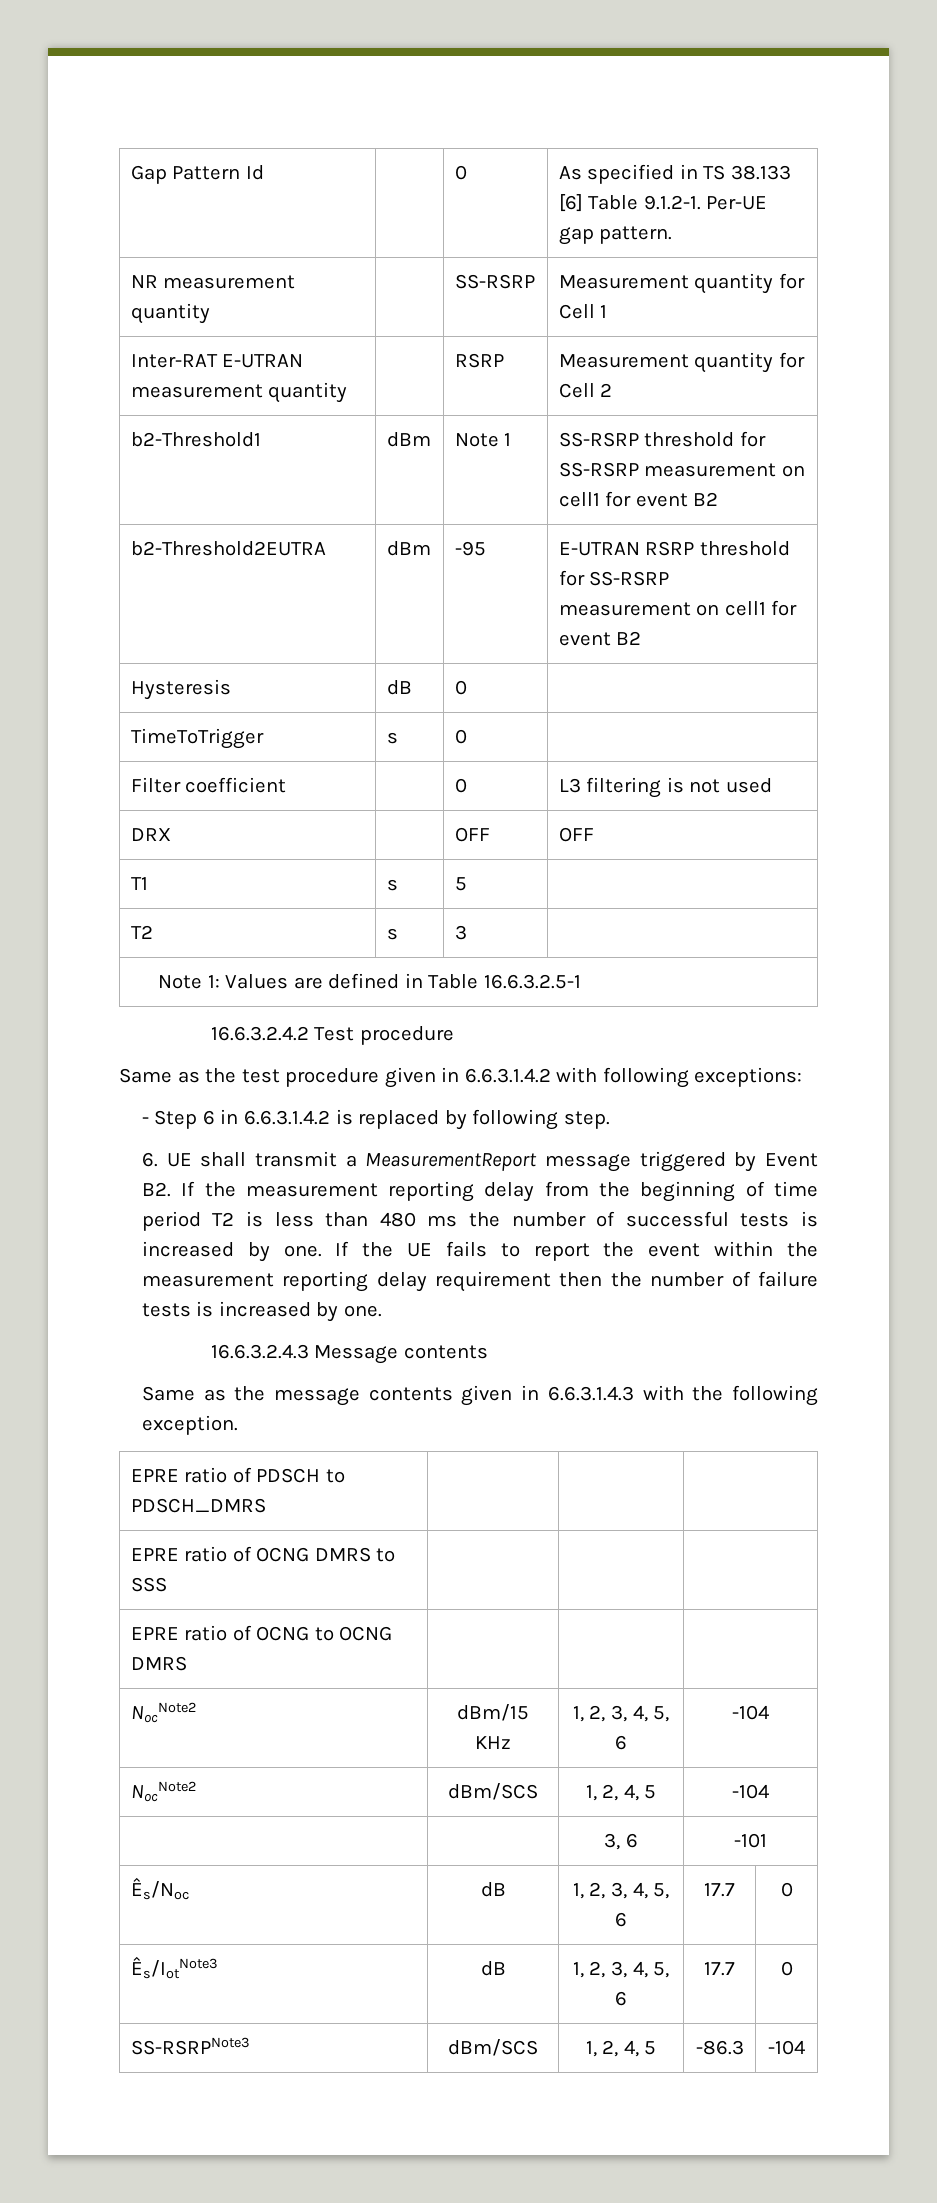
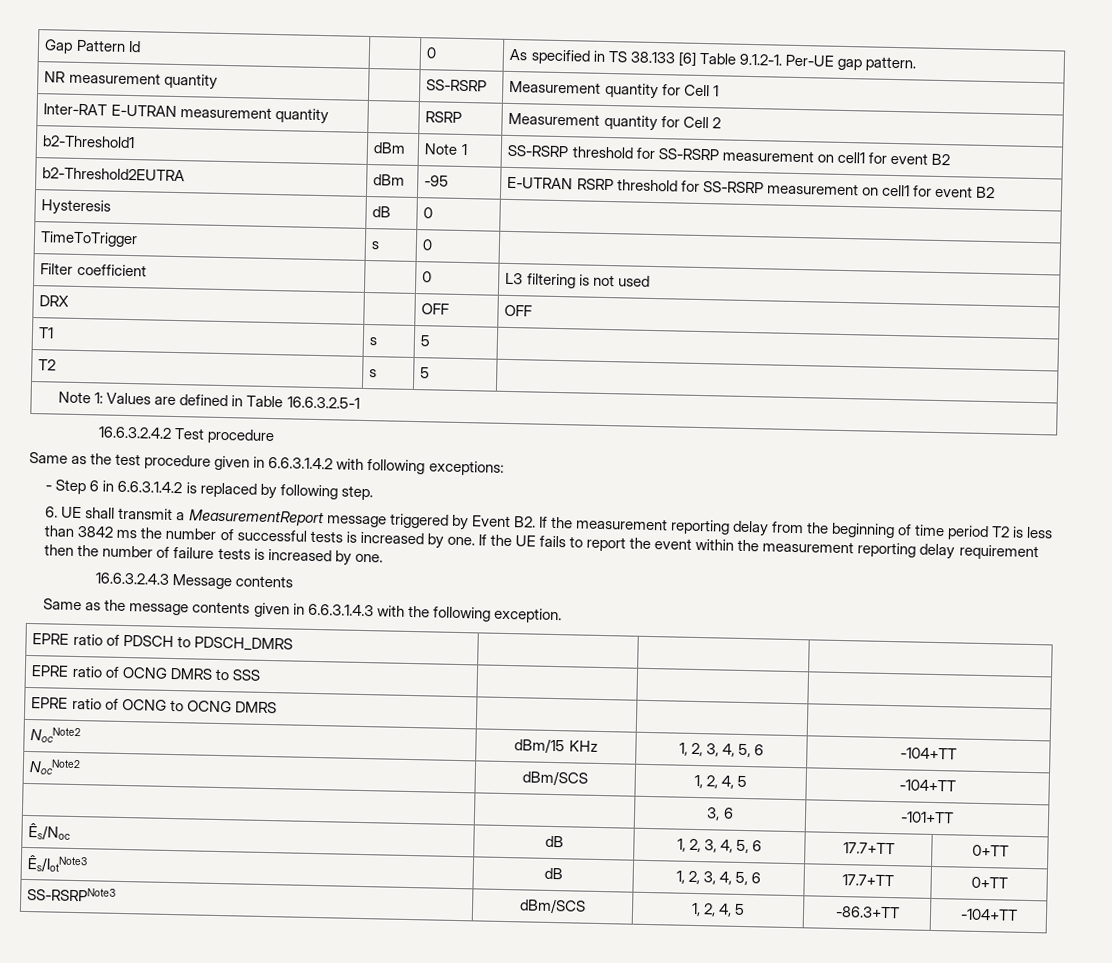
[454,925,467,940] 3 -> [420,367,431,379] 5
[379,1212,416,1227] 480 -> [77,525,114,538] 3842
[732,1705,769,1720] -104 -> [900,747,957,760] -104+TT
[732,1784,769,1799] -104 -> [899,779,956,792] -104+TT
[734,1833,767,1848] -101 -> [900,811,954,824] -101+TT
[704,1883,735,1897] [780,1882,793,1897] 17.7 | 0 -> [842,842,895,855] [971,844,1009,857] 17.7+TT | 0+TT
[704,1962,735,1976] [780,1961,793,1976] 17.7 | 0 -> [841,874,894,887] [970,876,1008,889] 17.7+TT | 0+TT
[695,2040,744,2055] [768,2040,805,2055] -86.3 | -104 -> [834,905,900,919] [959,908,1018,921] -86.3+TT | -104+TT

